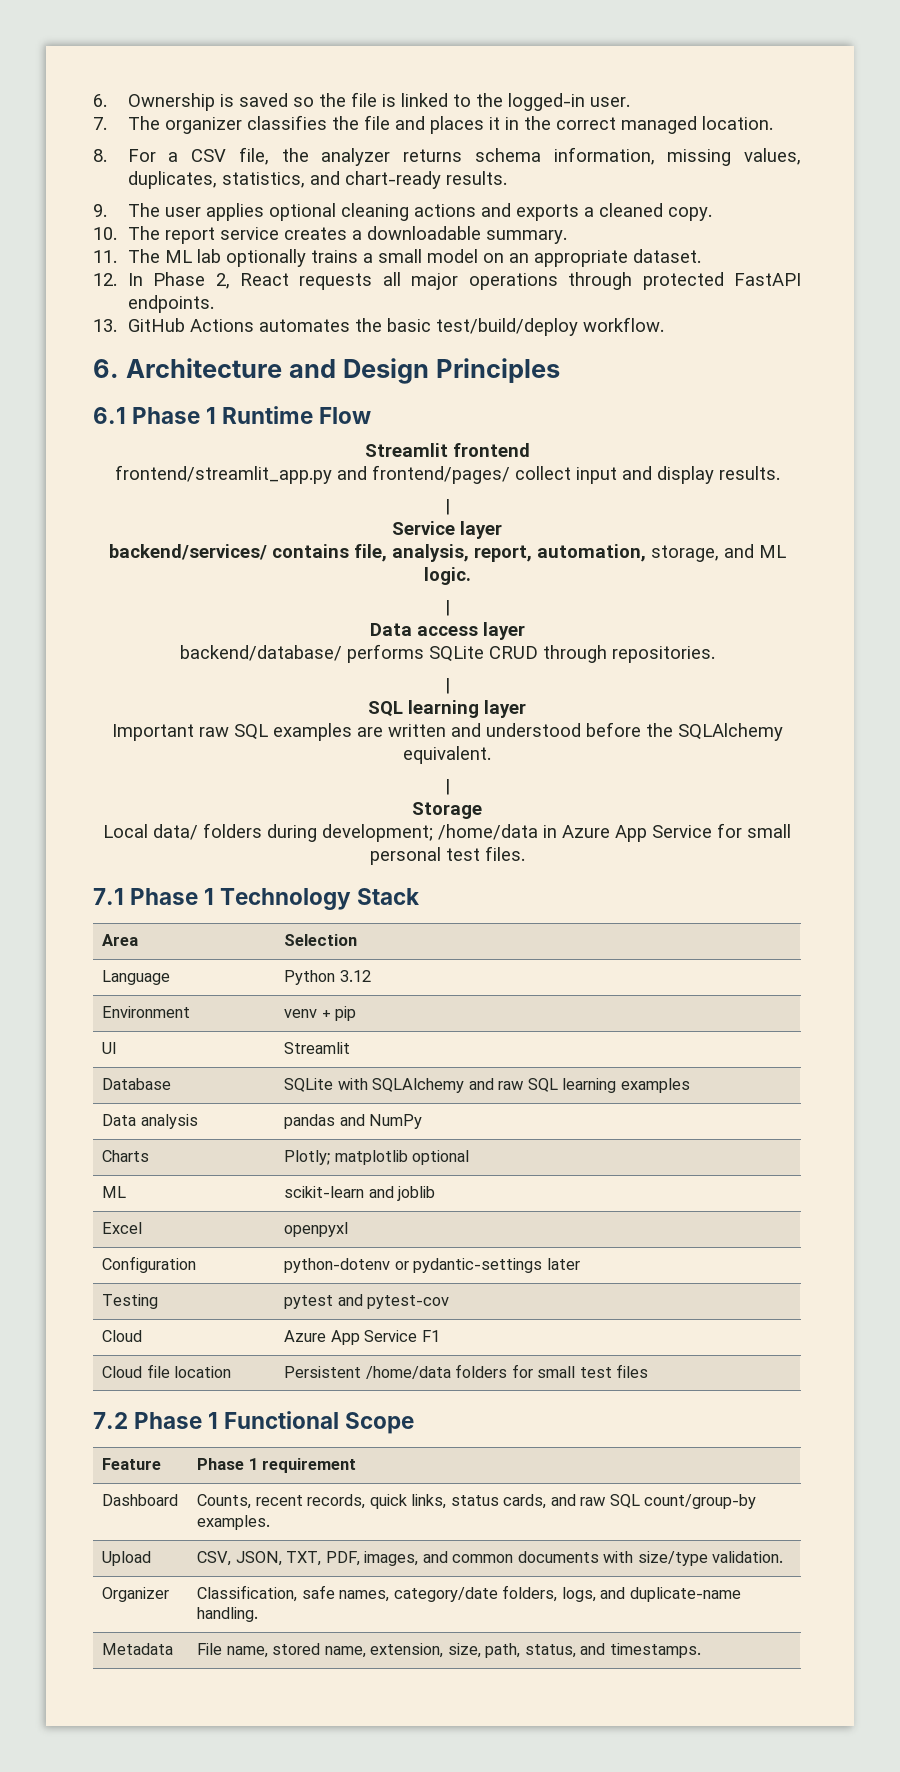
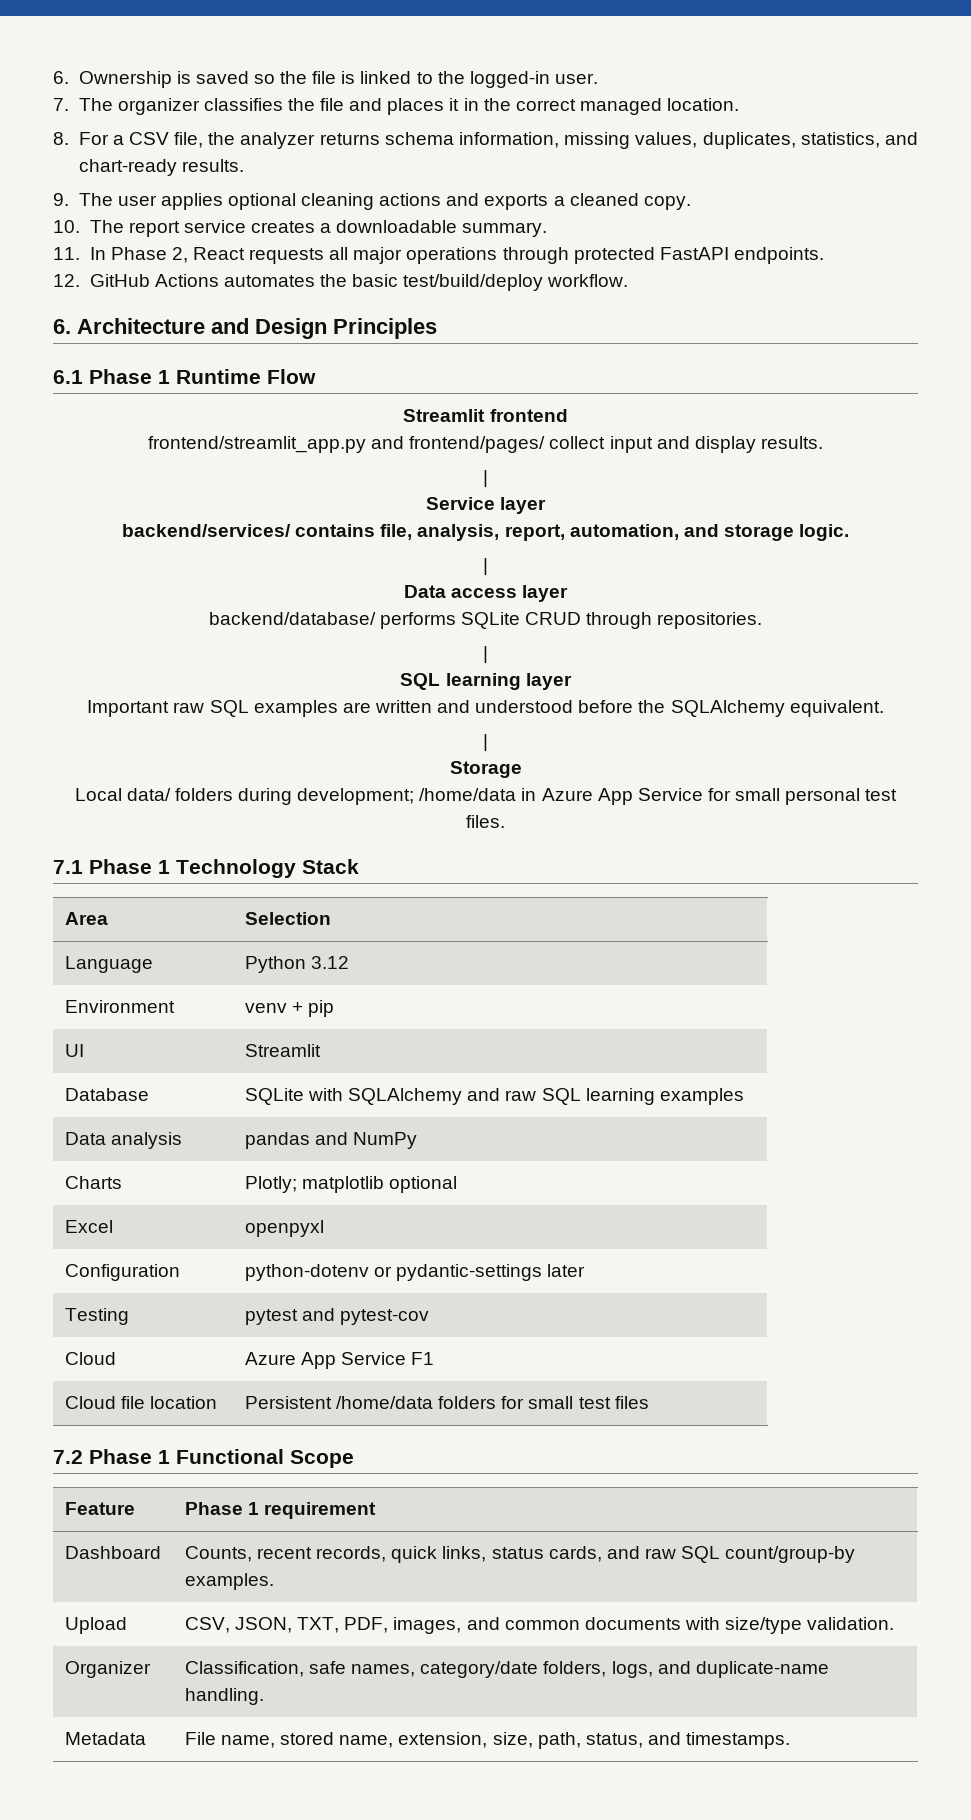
[127,249,701,267] [93,273,117,286] The ML lab optionally trains a small model on an appropriate dataset. // 12. -> (80, 253) none
[93,319,117,332] 13. -> [53,274,80,287] 12.
[650,544,786,562] storage, and ML -> [683,524,794,541] and storage
[102,1186,127,1198] [284,1186,436,1201] // ML | scikit-learn and joblib -> (458, 1184) none

